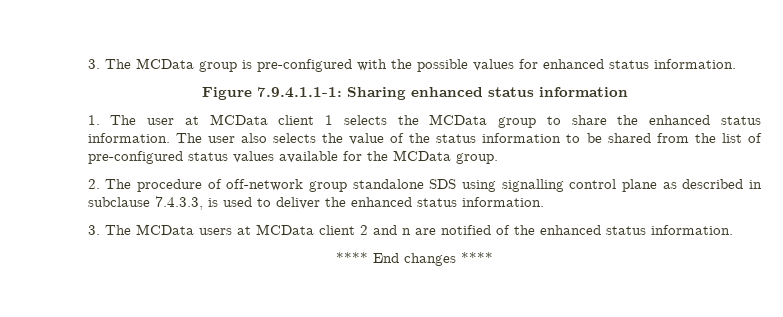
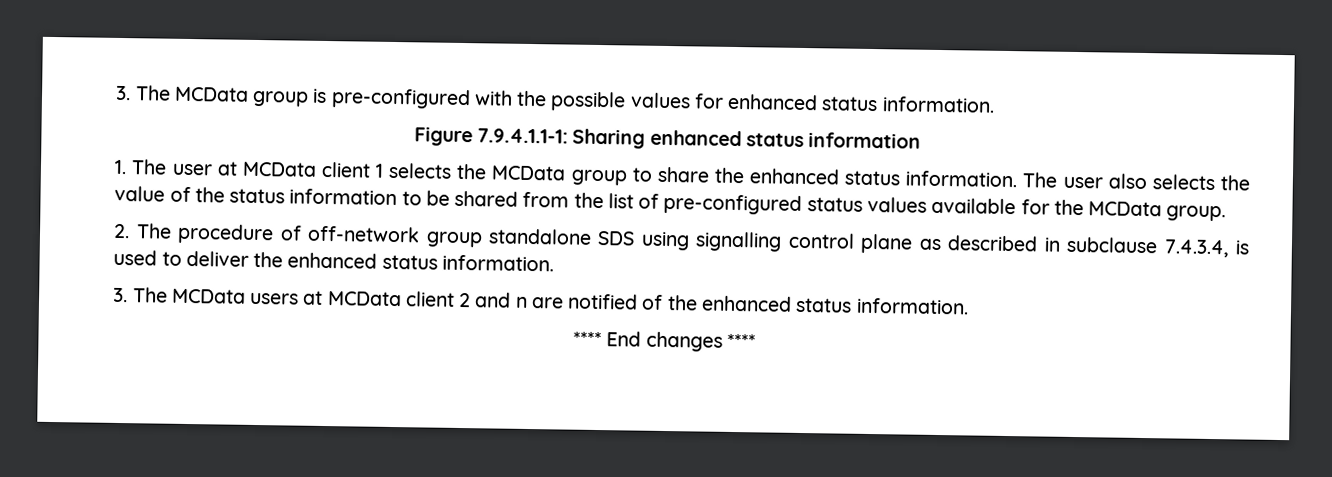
[154,196,203,210] 7.4.3.3, -> [1163,239,1230,258] 7.4.3.4,

